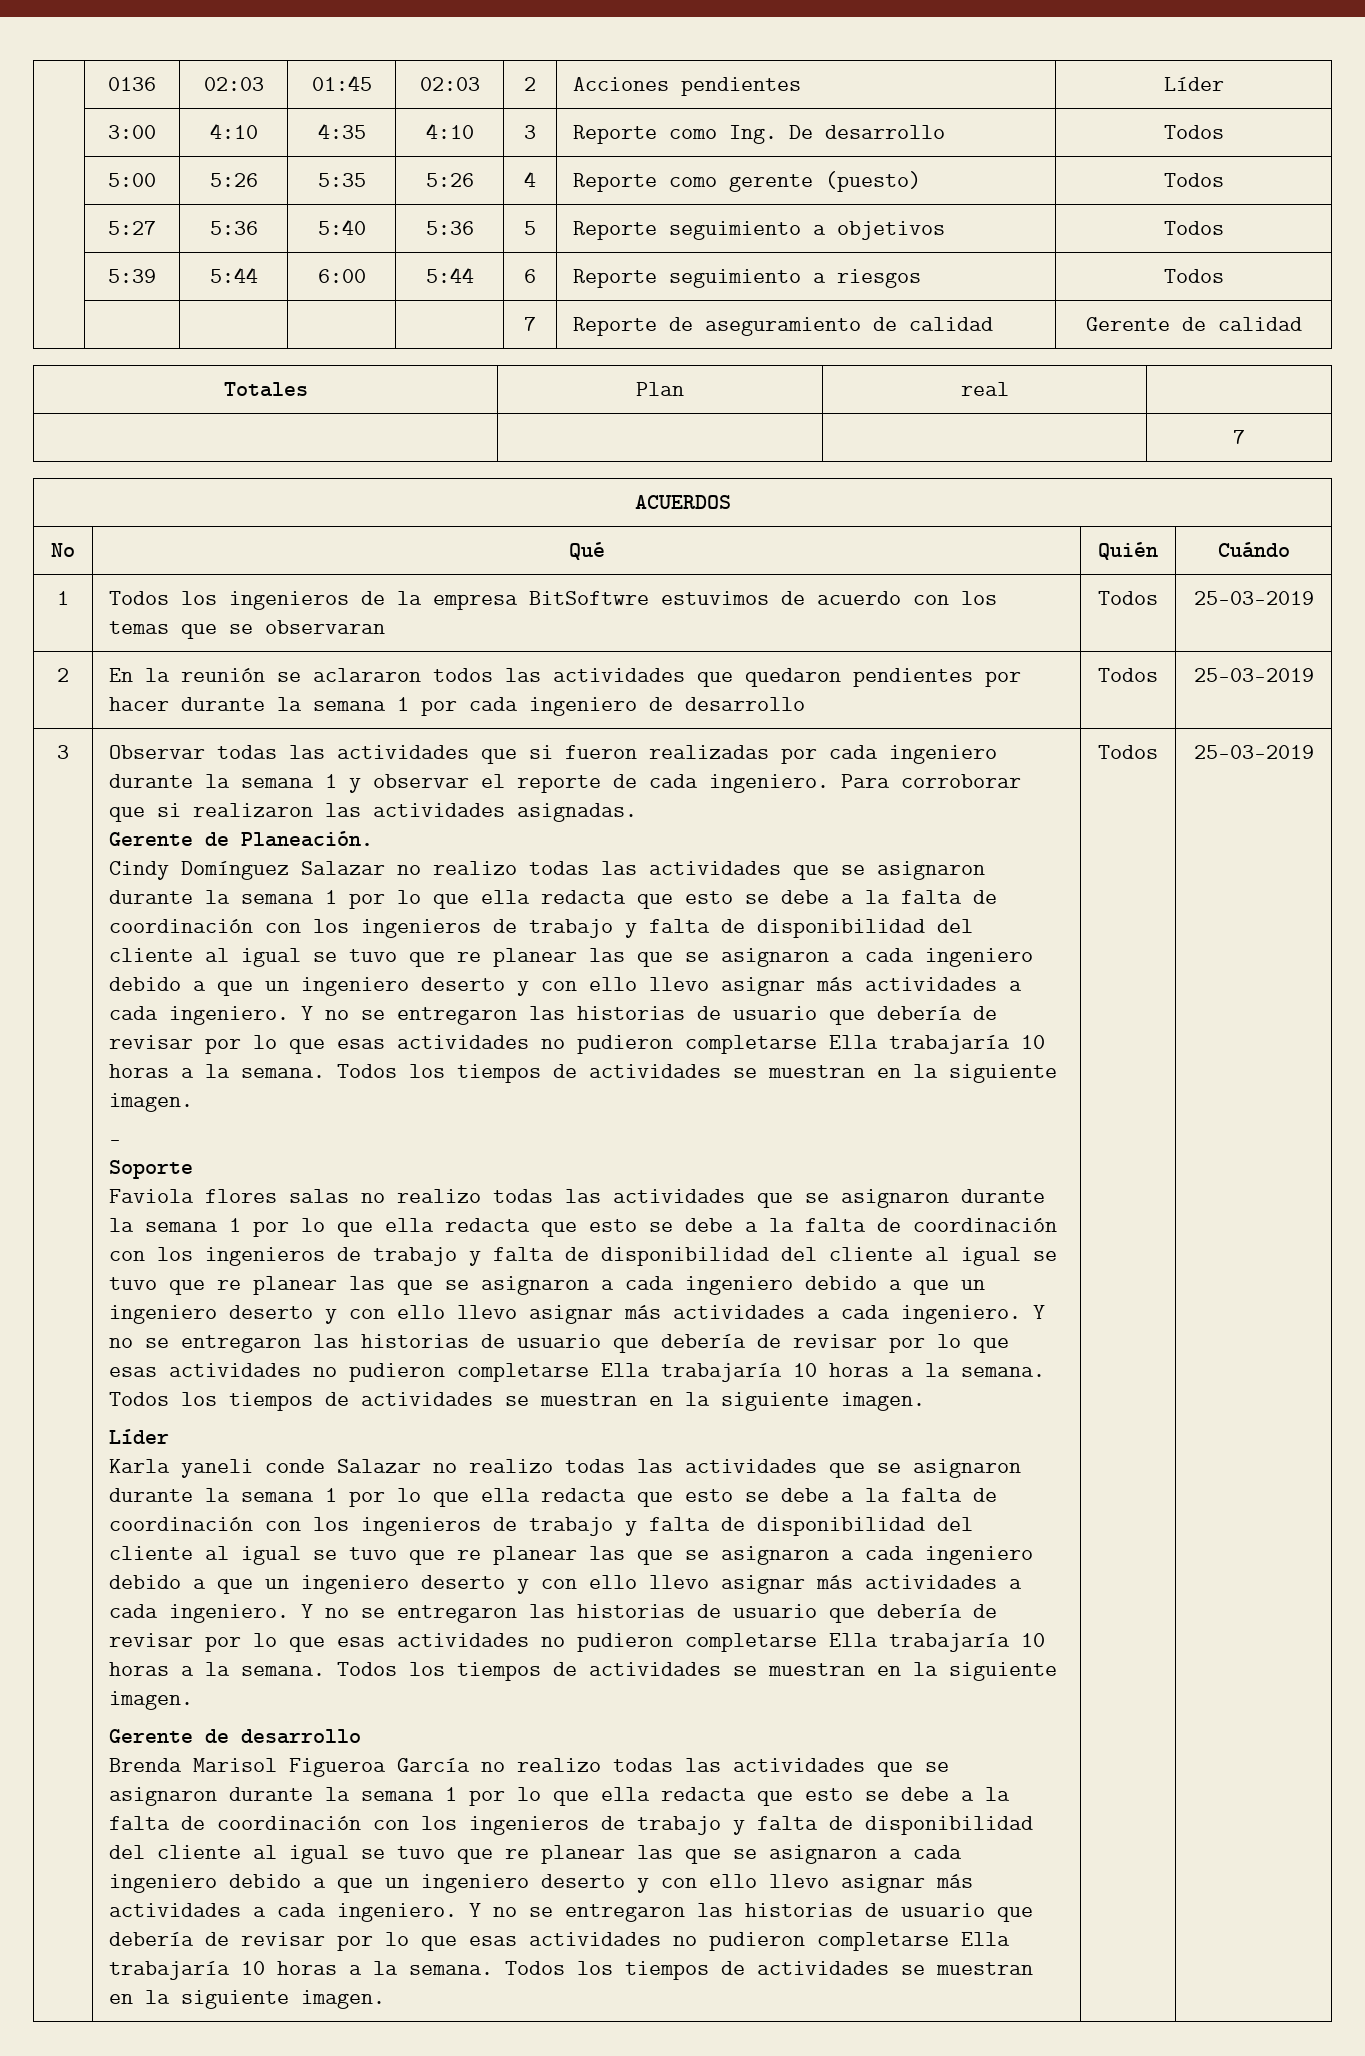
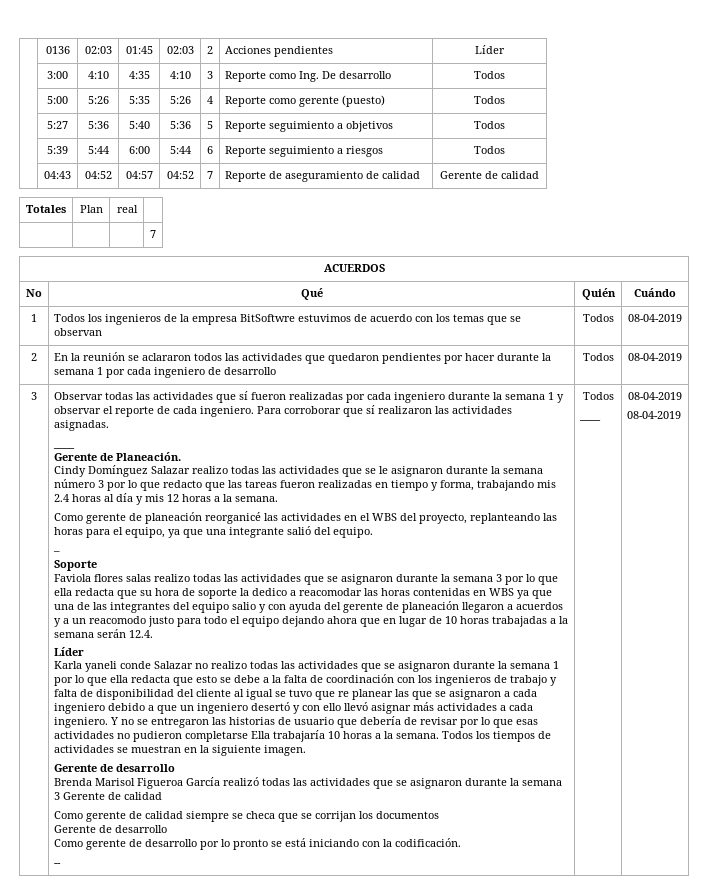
(1224, 276) | | | -> [44,171,71,179] [84,171,112,179] [125,171,153,179] [166,171,194,179] 04:43 | 04:52 | 04:57 | 04:52
[265,620,386,634] [1098,591,1158,605] [1193,591,1314,605] observaran | Todos | 25-03-2019 -> [54,328,103,336] [582,314,614,322] [628,314,682,322] observan | Todos | 08-04-2019
[1193,668,1314,682] 25-03-2019 -> [628,353,682,361] 08-04-2019
[529,745,554,759] si -> [239,391,249,400] sí
[157,803,182,817] si -> [366,405,376,414] sí
(638, 812) none -> [53,447,76,449] // ____
[397,865,422,875] no -> [192,466,544,477] [54,479,557,491] [54,493,279,505] [54,512,558,524] [54,526,374,538] [53,551,61,554] [54,560,98,571] [54,574,152,582] realizo todas las actividades que se le asignaron durante la semana número 3 por lo que redacto que las tareas fueron realizadas en tiempo y forma, trabajando mis 2.4 horas al día y mis 12 horas a la semana. // Como gerente de planeación reorganicé las actividades en el WBS del proyecto, replanteando las horas para el equipo, ya que una integrante salió del equipo. // – // Soporte // Faviola flores salas
[325,890,998,909] [109,919,974,938] [109,948,1034,967] [109,977,1023,996] [109,1006,998,1025] [109,1035,1046,1054] [109,1064,1058,1083] [109,1093,194,1112] [109,1140,122,1145] [109,1160,194,1179] [109,1189,1046,1208] [109,1218,1058,1237] [109,1247,1058,1266] [109,1276,986,1295] [109,1305,1046,1324] [109,1334,1010,1353] [109,1363,1046,1382] [109,1392,926,1411] 1 por lo que ella redacta que esto se debe a la falta de coordinación con los ingenieros de trabajo y falta de disponibilidad del cliente al igual se tuvo que re planear las que se asignaron a cada ingeniero debido a que un ingeniero deserto y con ello llevo asignar más actividades a cada ingeniero. Y no se entregaron las historias de usuario que debería de revisar por lo que esas actividades no pudieron completarse Ella trabajaría 10 horas a la semana. Todos los tiempos de actividades se muestran en la siguiente imagen. // – // Soporte // Faviola flores salas no realizo todas las actividades que se asignaron durante la semana 1 por lo que ella redacta que esto se debe a la falta de coordinación con los ingenieros de trabajo y falta de disponibilidad del cliente al igual se tuvo que re planear las que se asignaron a cada ingeniero debido a que un ingeniero deserto y con ello llevo asignar más actividades a cada ingeniero. Y no se entregaron las historias de usuario que debería de revisar por lo que esas actividades no pudieron completarse Ella trabajaría 10 horas a la semana. Todos los tiempos de actividades se muestran en la siguiente imagen. -> [496,574,559,585] [54,588,553,599] [54,601,564,613] [54,616,569,627] [54,629,154,638] 3 por lo que ella redacta que su hora de soporte la dedico a reacomodar las horas contenidas en WBS ya que una de las integrantes del equipo salio y con ayuda del gerente de planeación llegaron a acuerdos y a un reacomodo justo para todo el equipo dejando ahora que en lugar de 10 horas trabajadas a la semana serán 12.4.
[421,1575,710,1594] deserto y con ello llevo -> [251,702,369,714] desertó y con ello llevó
[481,1758,950,1777] [109,1787,1011,1806] [109,1816,1034,1835] [109,1845,963,1864] [109,1874,974,1893] [109,1903,1034,1922] [109,1932,1011,1951] [109,1961,1034,1980] [109,1990,386,2009] [1098,745,1158,759] [1193,745,1314,759] no realizo todas las actividades que se asignaron durante la semana 1 por lo que ella redacta que esto se debe a la falta de coordinación con los ingenieros de trabajo y falta de disponibilidad del cliente al igual se tuvo que re planear las que se asignaron a cada ingeniero debido a que un ingeniero deserto y con ello llevo asignar más actividades a cada ingeniero. Y no se entregaron las historias de usuario que debería de revisar por lo que esas actividades no pudieron completarse Ella trabajaría 10 horas a la semana. Todos los tiempos de actividades se muestran en la siguiente imagen. | Todos | 25-03-2019 -> [223,777,563,789] [54,792,163,800] [54,811,440,822] [54,825,168,833] [54,838,462,850] [54,863,62,866] [582,392,614,400] [579,419,602,421] [628,392,682,400] [627,411,682,419] realizó todas las actividades que se asignaron durante la semana 3 Gerente de calidad // Como gerente de calidad siempre se checa que se corrijan los documentos // Gerente de desarrollo // Como gerente de desarrollo por lo pronto se está iniciando con la codificación. // -- | Todos // ____ | 08-04-2019 // 08-04-2019

